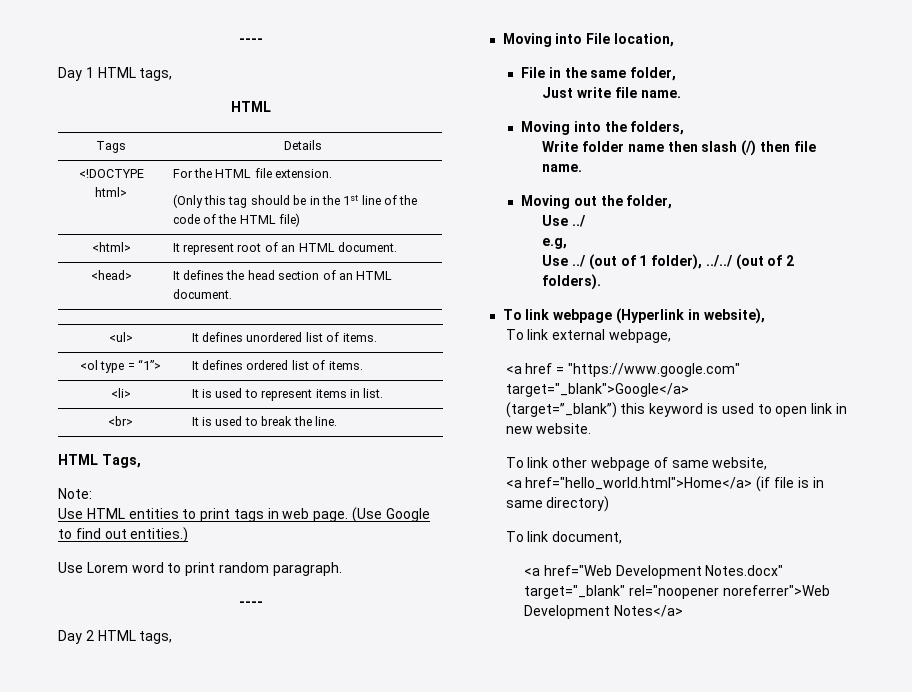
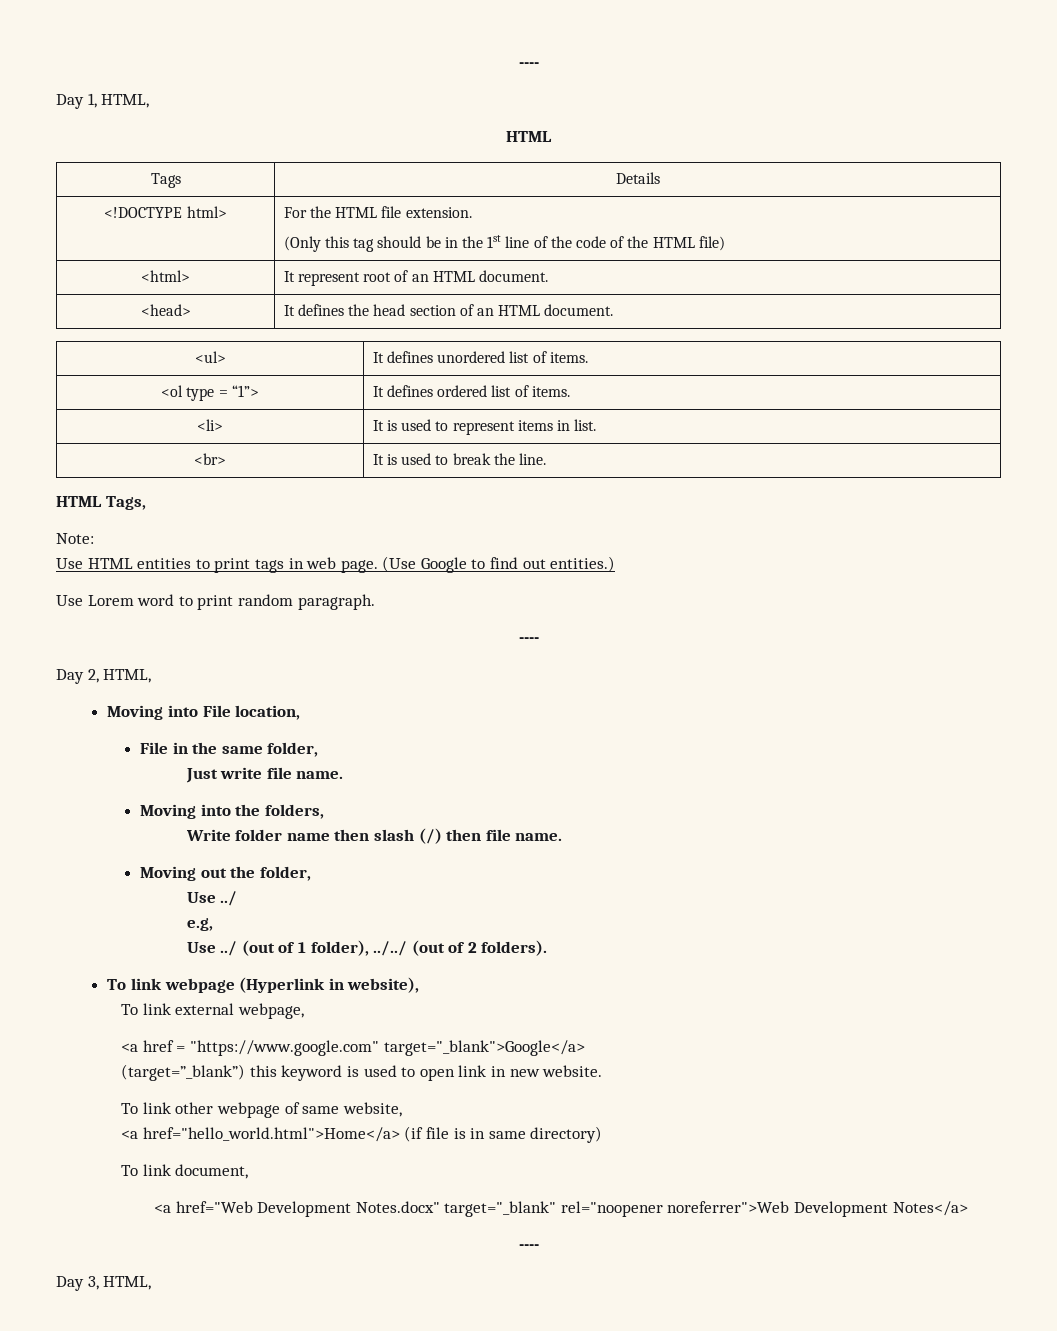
[238,38,263,44] [58,67,173,81] ---- // Day 1 HTML tags, -> [518,62,539,68] [56,93,150,109] ---- // Day 1, HTML,
[85,630,173,644] 2 HTML tags, -> [87,669,152,683] 2, HTML,
(683, 611) none -> [518,1244,539,1250] [56,1276,152,1291] // ---- // Day 3, HTML,

